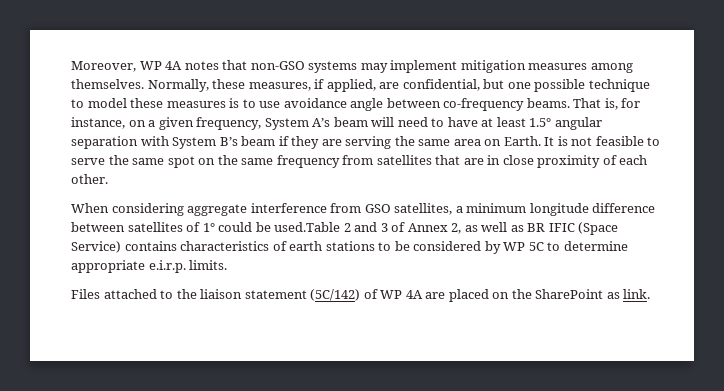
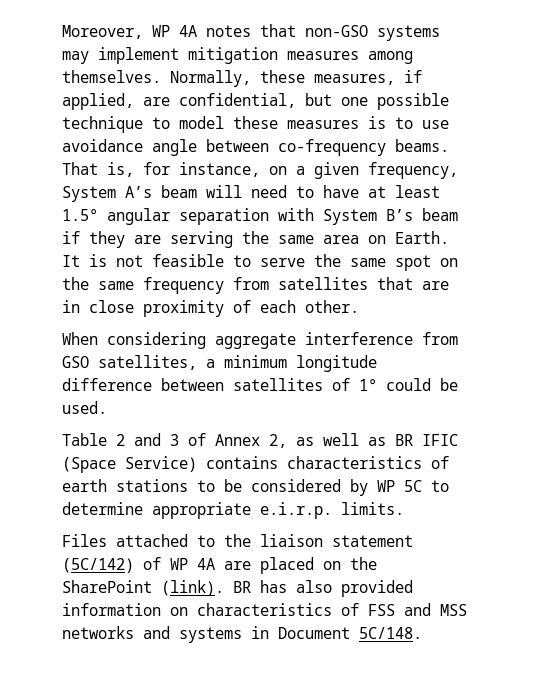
[274,222,341,232] used.Table -> [62,401,107,414] [62,433,107,446] used. // Table
[606,289,651,299] as link. -> [161,580,413,597] [62,603,467,616] [62,626,422,643] (link). BR has also provided information on characteristics of FSS and MSS networks and systems in Document 5C/148.

